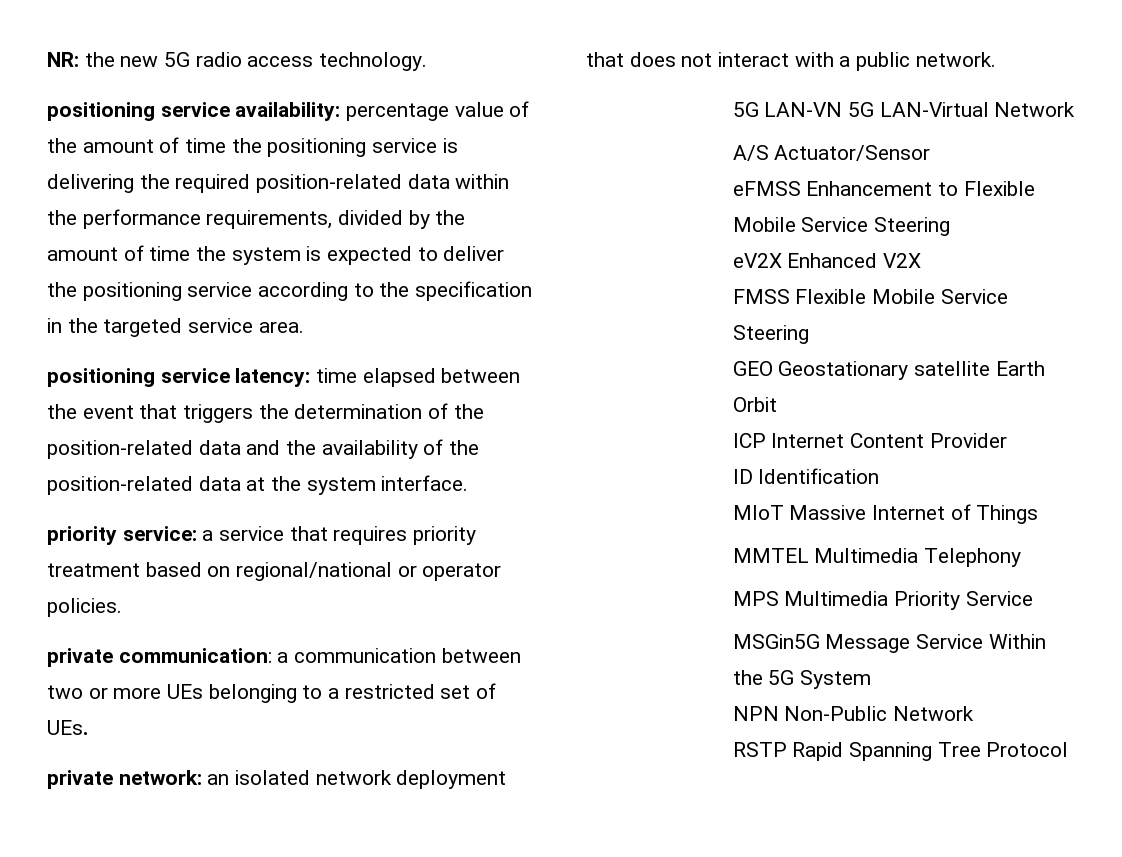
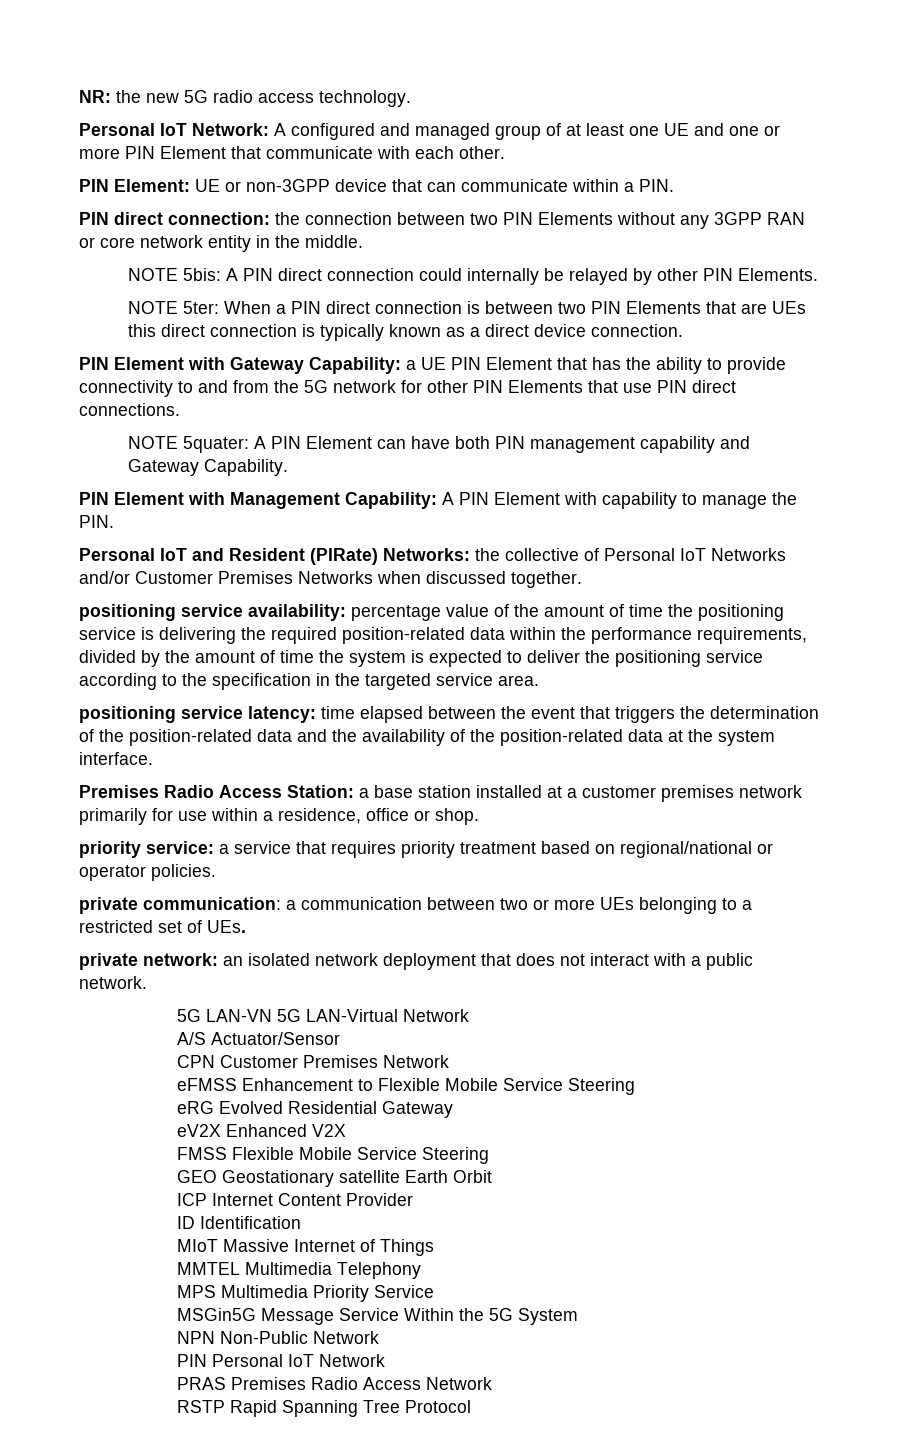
(428, 61) none -> [79,123,780,140] [79,146,505,159] [79,179,674,192] [79,212,805,229] [79,235,363,252] [128,268,819,285] [128,301,807,314] [128,324,684,341] [79,357,786,374] [79,380,736,397] [79,403,180,416] [128,436,751,453] [128,459,289,476] [79,492,797,509] [79,515,114,528] [79,548,786,565] [79,571,582,588] // Personal IoT Network: A configured and managed group of at least one UE and one or more PIN Element that communicate with each other. // PIN Element: UE or non-3GPP device that can communicate within a PIN. // PIN direct connection: the connection between two PIN Elements without any 3GPP RAN or core network entity in the middle. // NOTE 5bis: A PIN direct connection could internally be relayed by other PIN Elements. // NOTE 5ter: When a PIN direct connection is between two PIN Elements that are UEs this direct connection is typically known as a direct device connection. // PIN Element with Gateway Capability: a UE PIN Element that has the ability to provide connectivity to and from the 5G network for other PIN Elements that use PIN direct connections. // NOTE 5quater: A PIN Element can have both PIN management capability and Gateway Capability. // PIN Element with Management Capability: A PIN Element with capability to manage the PIN. // Personal IoT and Resident (PIRate) Networks: the collective of Personal IoT Networks and/or Customer Premises Networks when discussed together.
(469, 483) none -> [79,785,802,802] [79,808,479,825] // Premises Radio Access Station: a base station installed at a customer premises network primarily for use within a residence, office or shop.
(931, 153) none -> [177,1055,450,1068] // CPN Customer Premises Network
(951, 226) none -> [177,1101,454,1118] // eRG Evolved Residential Gateway
(975, 713) none -> [177,1354,386,1367] [177,1377,493,1390] // PIN Personal IoT Network // PRAS Premises Radio Access Network

